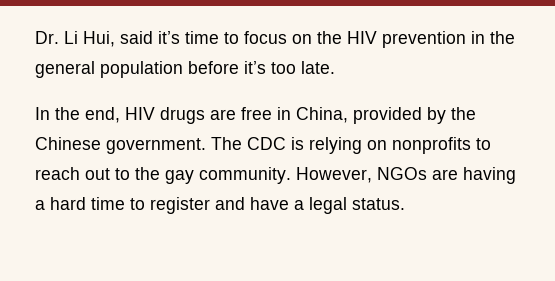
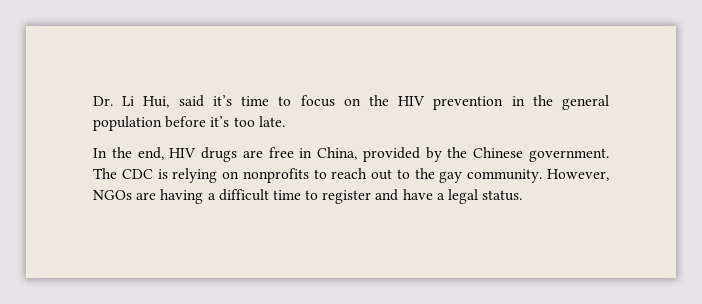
[50,197,86,210] hard -> [218,189,269,201] difficult

